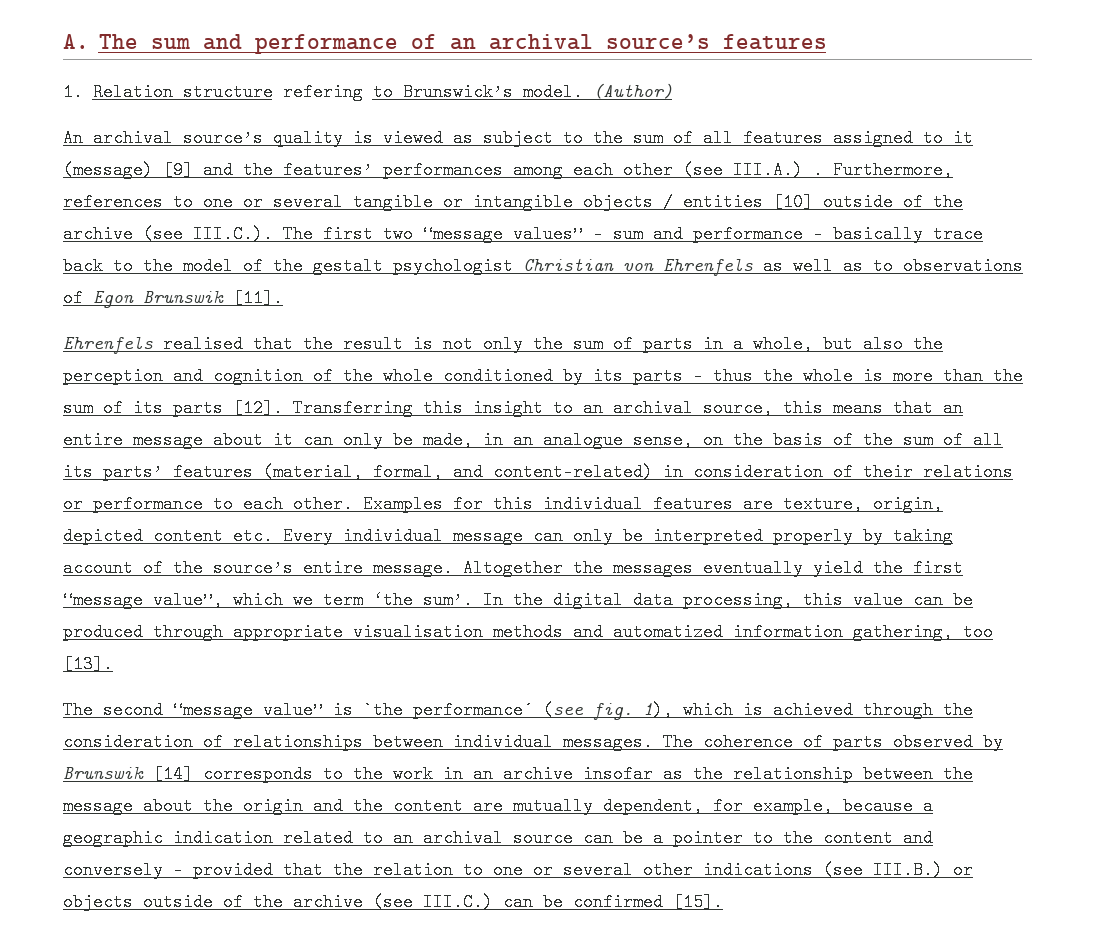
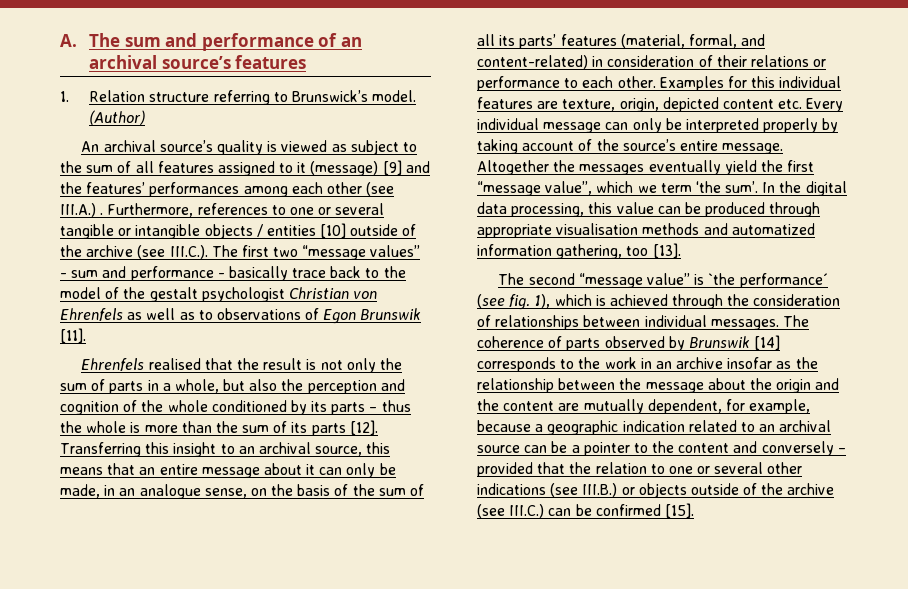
[282,83,363,101] refering -> [213,90,270,105] referring

